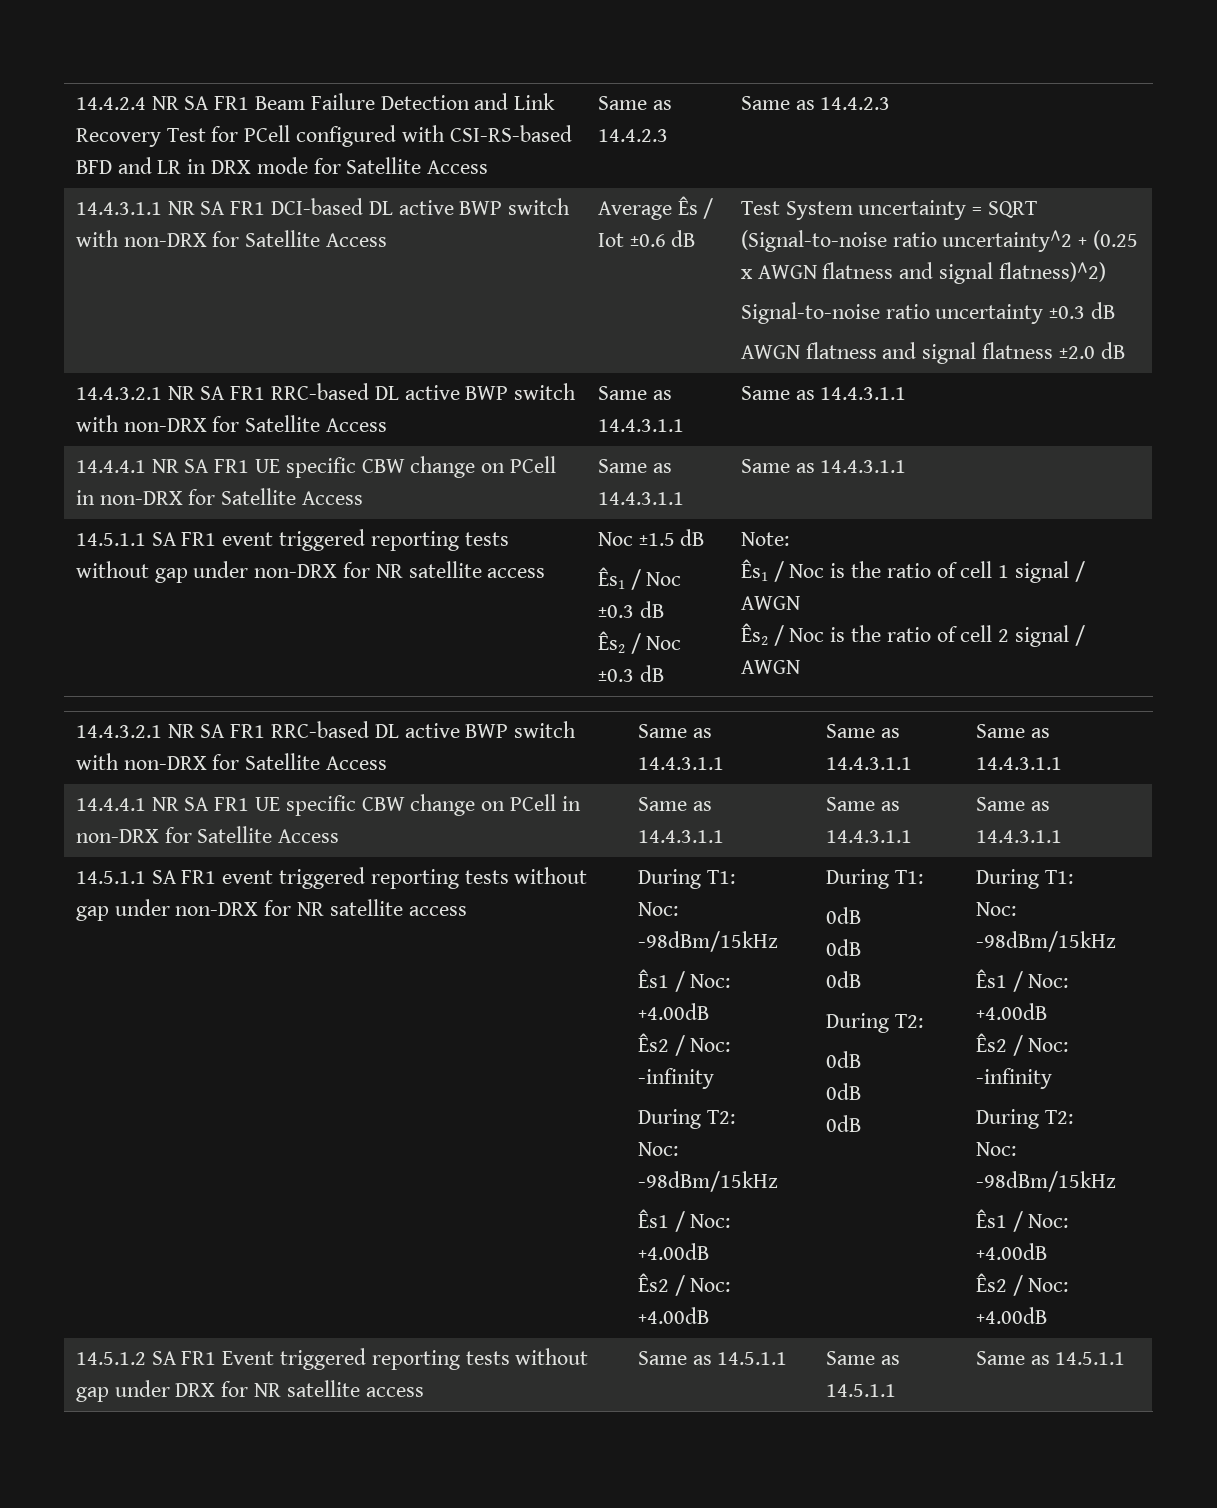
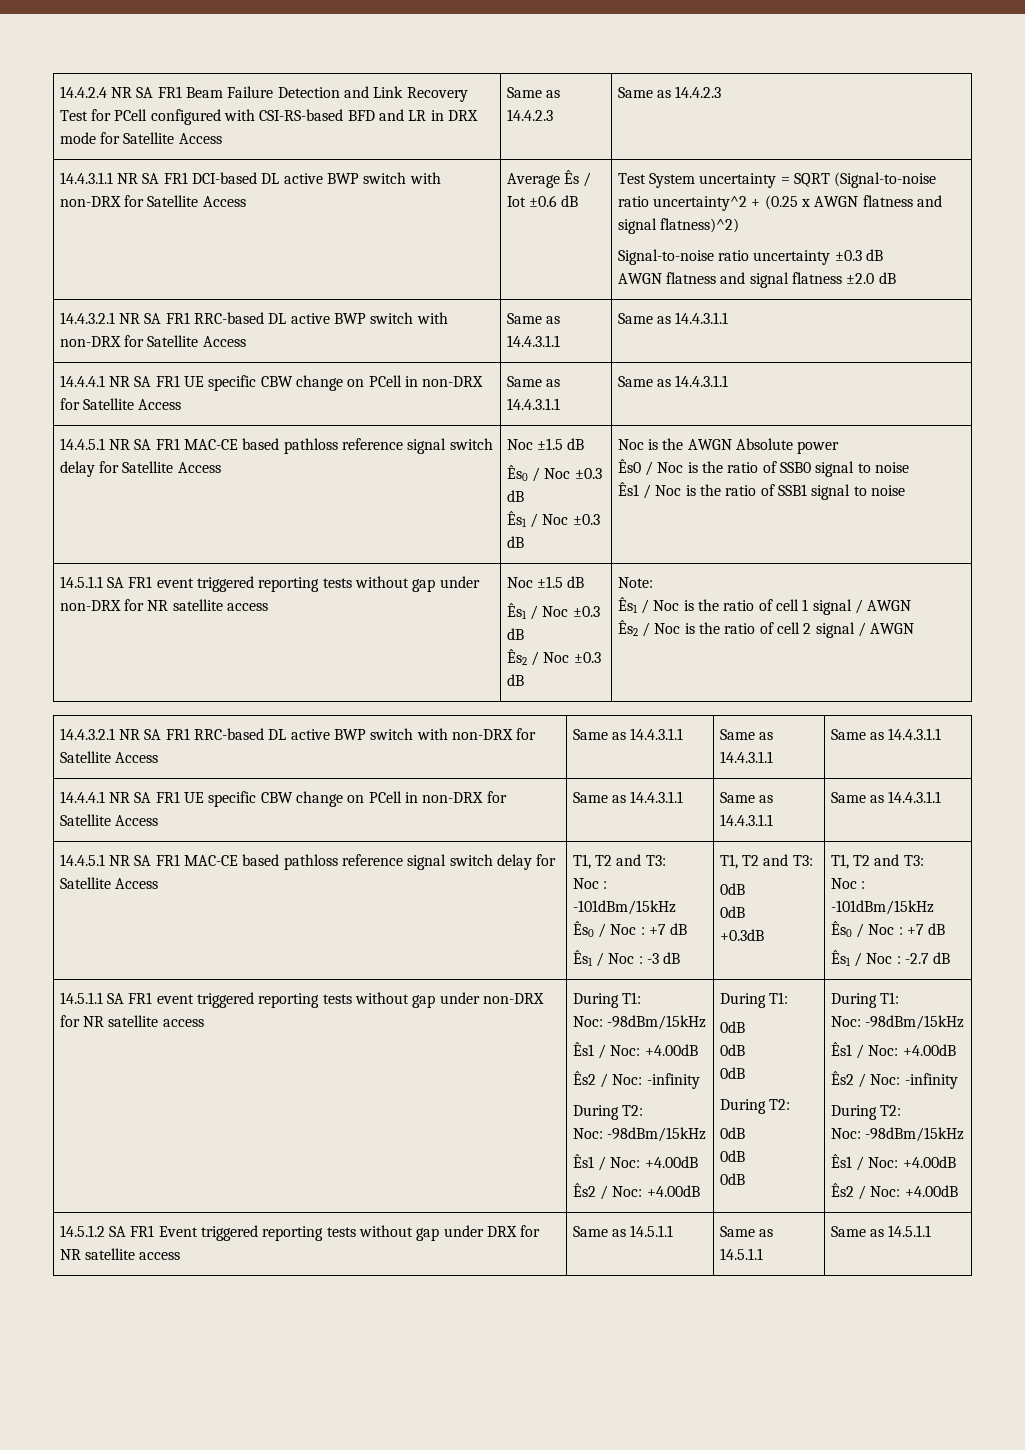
(907, 466) none -> [59,438,493,454] [59,461,221,477] [506,438,585,450] [506,465,602,482] [506,490,524,502] [506,511,600,528] [506,536,524,548] [617,438,840,454] [617,459,910,477] [617,482,906,500] // 14.4.5.1 NR SA FR1 MAC-CE based pathloss reference signal switch delay for Satellite Access | Noc ±1.5 dB // Ês0 / Noc ±0.3 dB // Ês1 / Noc ±0.3 dB | Noc is the AWGN Absolute power // Ês0 / Noc is the ratio of SSB0 signal to noise // Ês1 / Noc is the ratio of SSB1 signal to noise
(1062, 836) none -> [59,854,557,870] [59,877,159,889] [572,854,666,869] [572,878,608,889] [572,900,676,915] [572,921,688,938] [572,950,681,967] [719,854,813,869] [719,883,745,895] [719,906,745,918] [719,929,764,941] [830,854,924,869] [830,878,866,889] [830,900,934,915] [830,921,946,938] [830,950,951,967] // 14.4.5.1 NR SA FR1 MAC-CE based pathloss reference signal switch delay for Satellite Access | T1, T2 and T3: // Noc : -101dBm/15kHz // Ês0 / Noc : +7 dB // Ês1 / Noc : -3 dB | T1, T2 and T3: // 0dB // 0dB // +0.3dB | T1, T2 and T3: // Noc : -101dBm/15kHz // Ês0 / Noc : +7 dB // Ês1 / Noc : -2.7 dB

